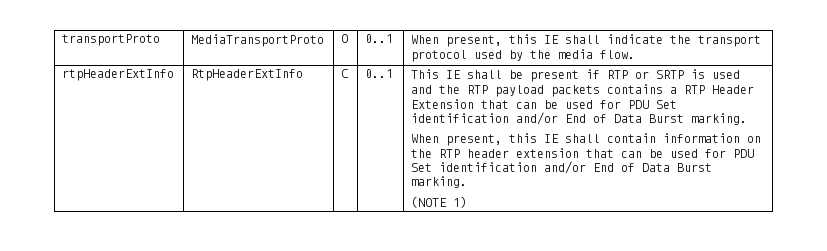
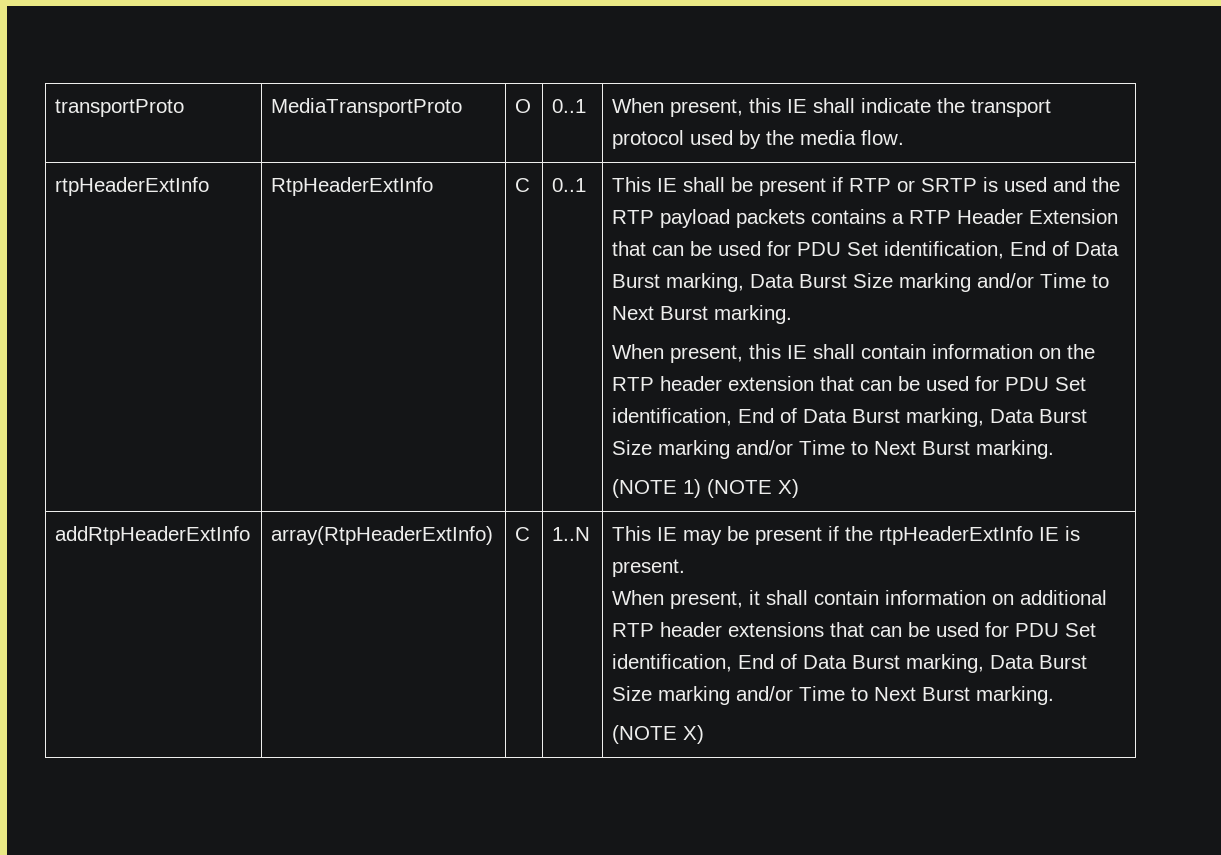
[411,112,685,125] identification and/or End of Data Burst -> [884,241,1120,259] [612,273,1110,292] [612,306,709,320] identification, End of Data Burst marking, Data Burst Size marking and/or Time to Next Burst
[439,161,713,174] [411,176,468,188] [411,196,468,208] identification and/or End of Data Burst marking. // (NOTE 1) -> [612,408,1088,427] [612,440,1055,459] [612,479,800,498] [55,526,251,545] [271,526,494,545] [515,527,531,541] [552,527,591,541] [612,526,1081,545] [612,559,686,577] [612,590,1108,609] [612,622,1097,637] [612,654,1088,673] [612,686,1055,705] [612,725,705,744] identification, End of Data Burst marking, Data Burst Size marking and/or Time to Next Burst marking. // (NOTE 1) (NOTE X) // addRtpHeaderExtInfo | array(RtpHeaderExtInfo) | C | 1..N | This IE may be present if the rtpHeaderExtInfo IE is present. // When present, it shall contain information on additional RTP header extensions that can be used for PDU Set identification, End of Data Burst marking, Data Burst Size marking and/or Time to Next Burst marking. // (NOTE X)

